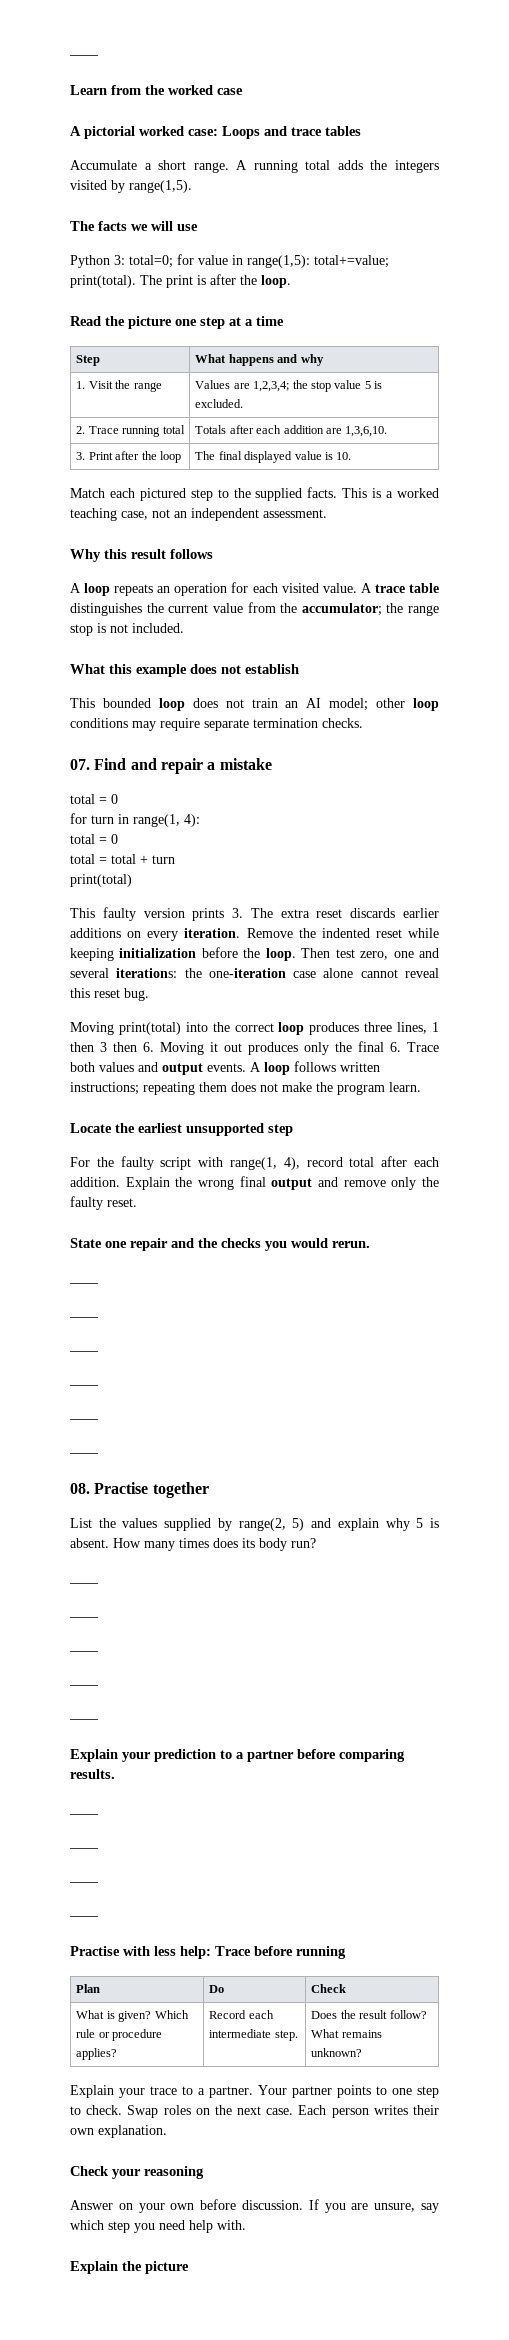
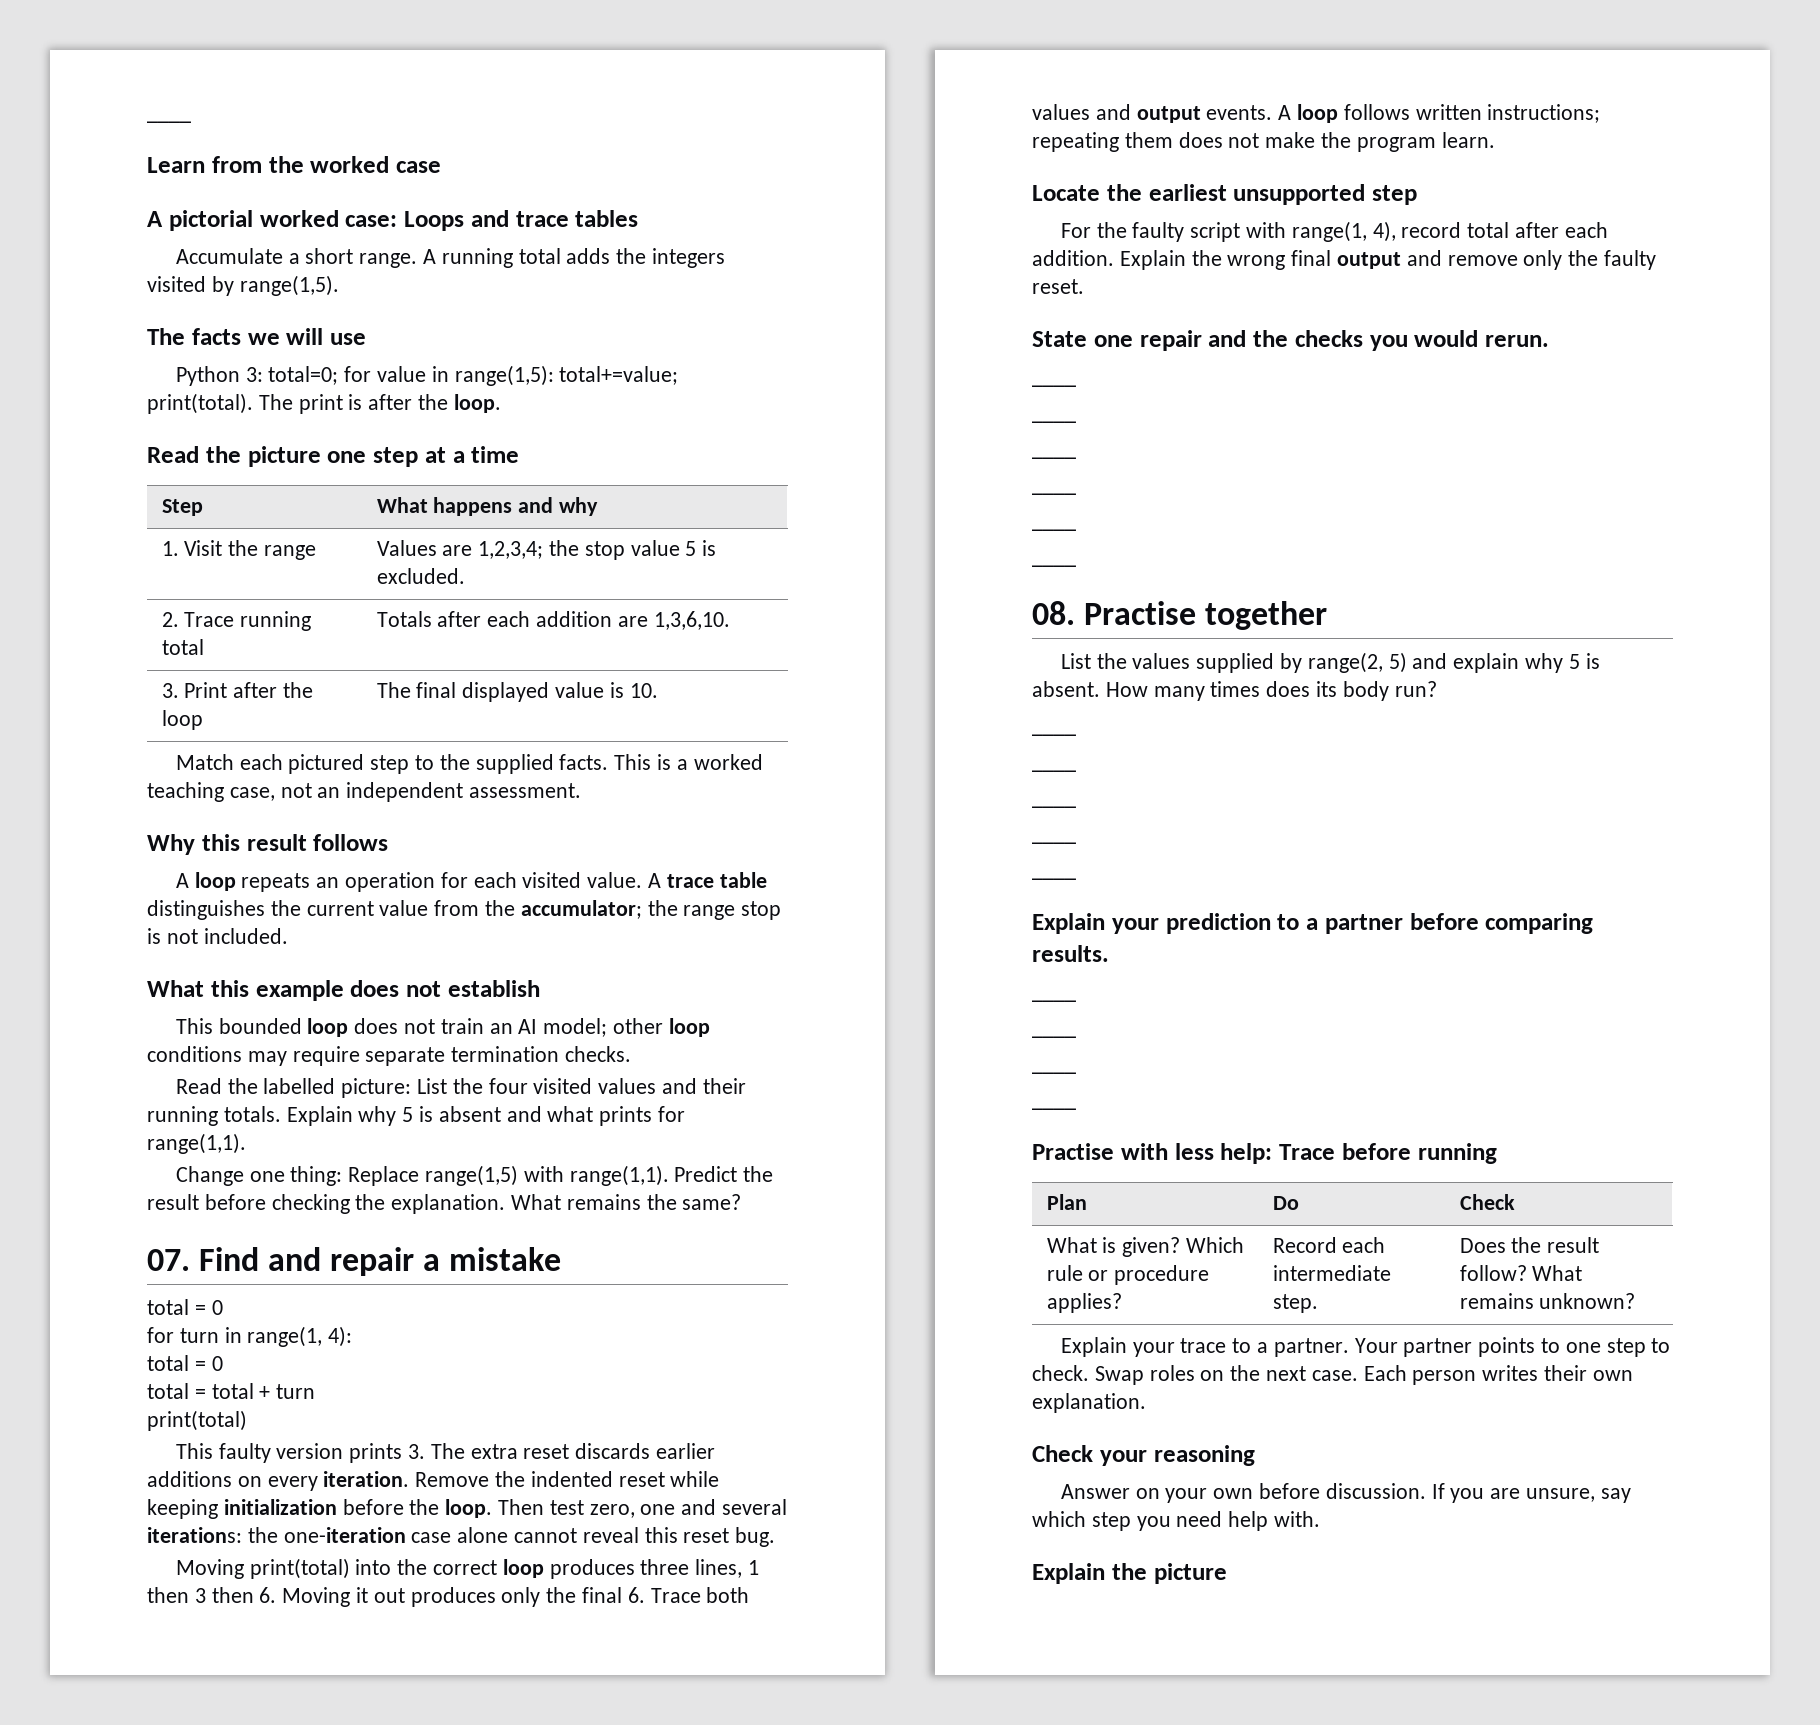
(363, 723) none -> [175,1078,746,1098] [147,1106,686,1126] [147,1133,246,1154] [175,1165,774,1186] [147,1194,742,1214] // Read the labelled picture: List the four visited values and their running totals. Explain why 5 is absent and what prints for range(1,1). // Change one thing: Replace range(1,5) with range(1,1). Predict the result before checking the explanation. What remains the same?

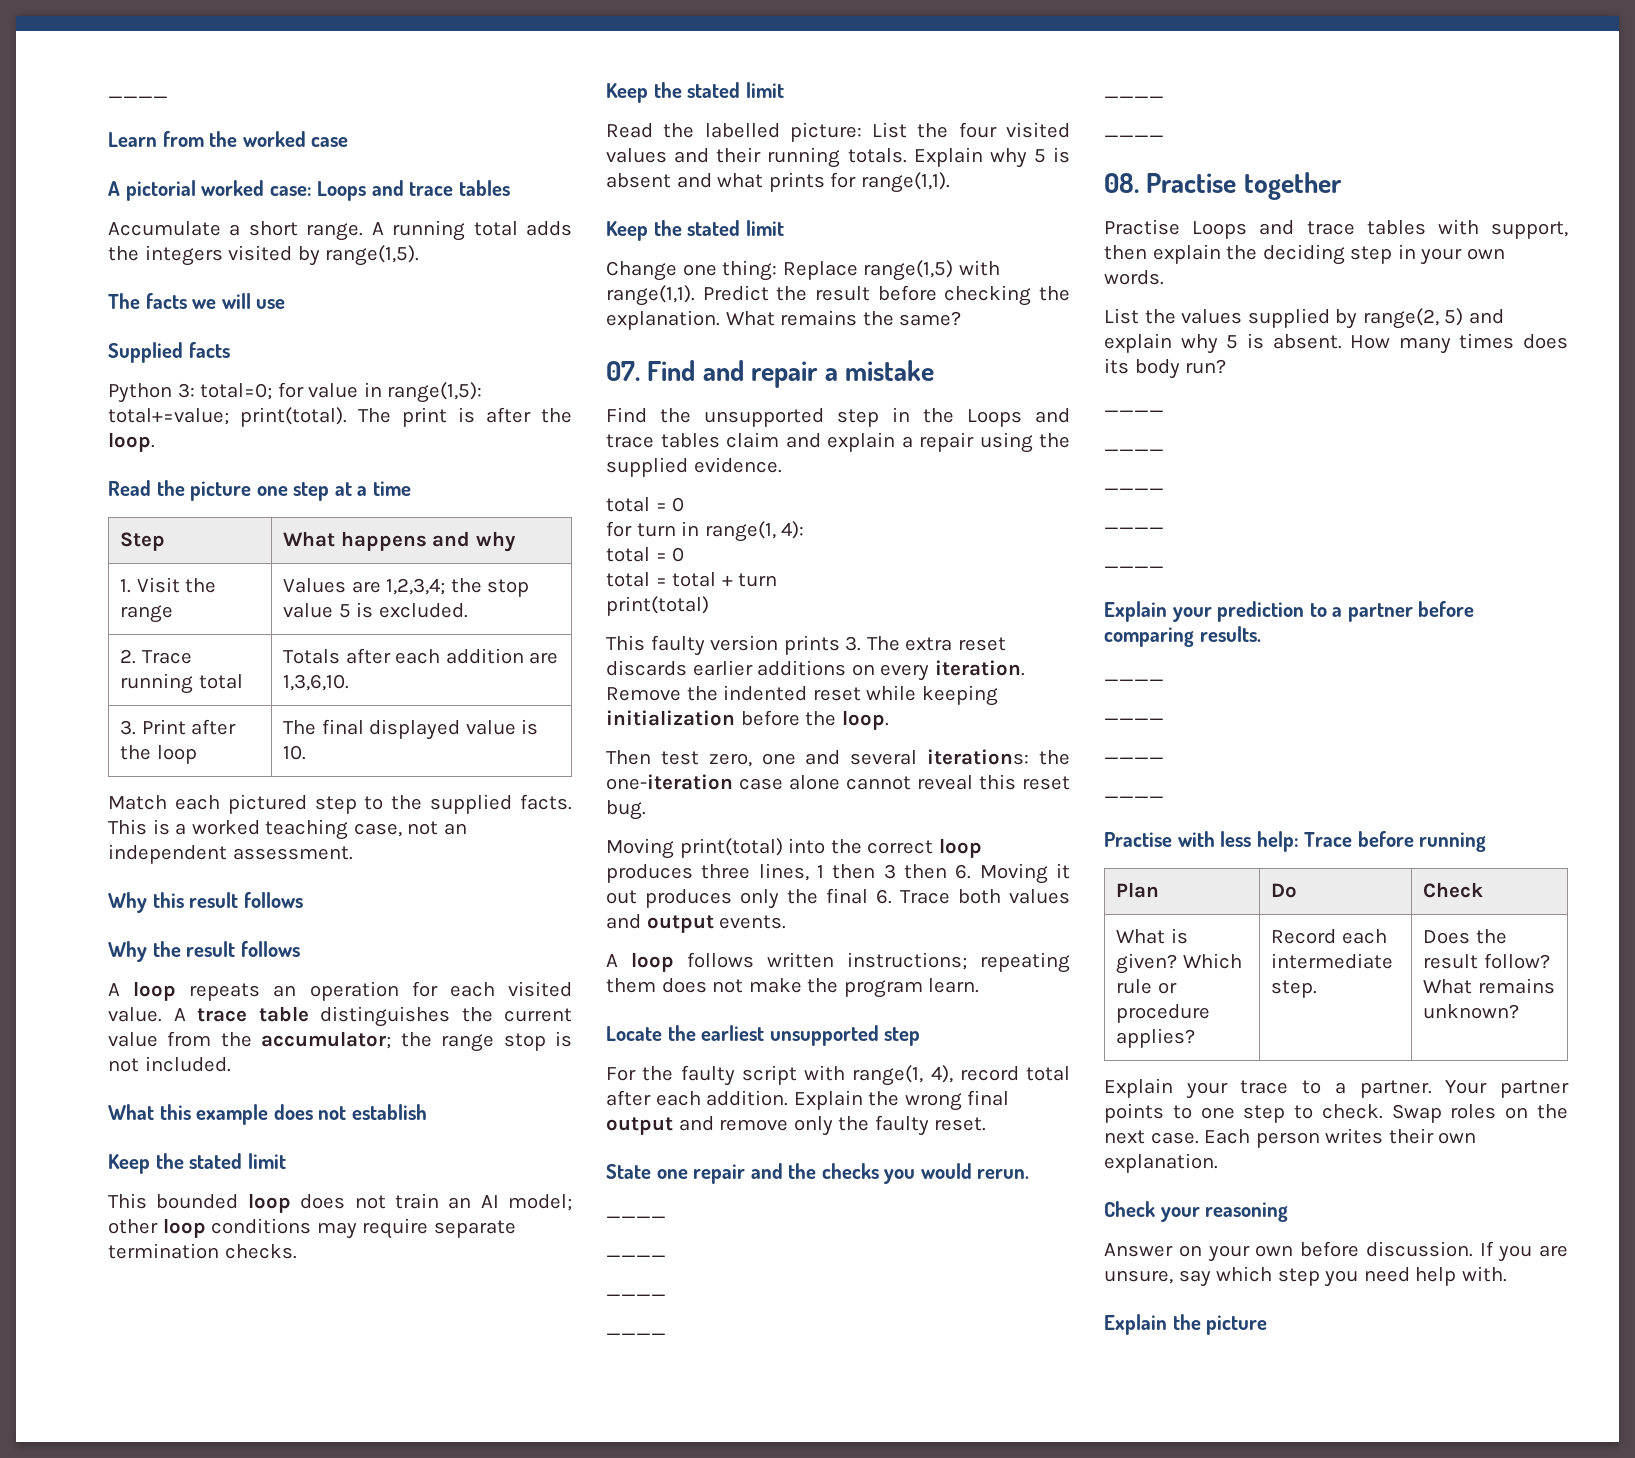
(366, 339) none -> [108,342,230,363] // Supplied facts
(389, 842) none -> [108,941,300,962] // Why the result follows
(540, 988) none -> [108,1153,286,1174] // Keep the stated limit
(632, 1054) none -> [606,82,784,103] // Keep the stated limit
(246, 1143) none -> [606,220,784,241] // Keep the stated limit
(562, 1259) none -> [606,407,1070,427] [606,432,1070,453] [606,457,782,477] // Find the unsupported step in the Loops and trace tables claim and explain a repair using the supplied evidence.
(493, 1508) none -> (889, 720) //
(1273, 112) none -> (787, 922) //
(1328, 615) none -> [1104,219,1568,239] [1104,244,1505,265] [1104,270,1164,285] // Practise Loops and trace tables with support, then explain the deciding step in your own words.

